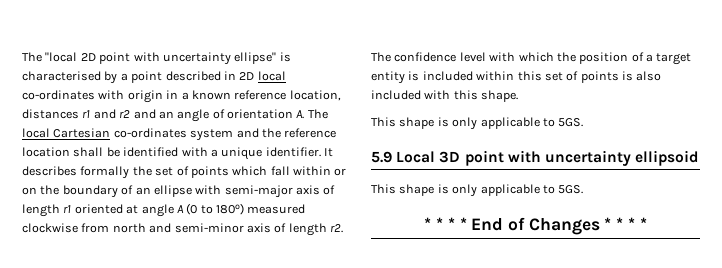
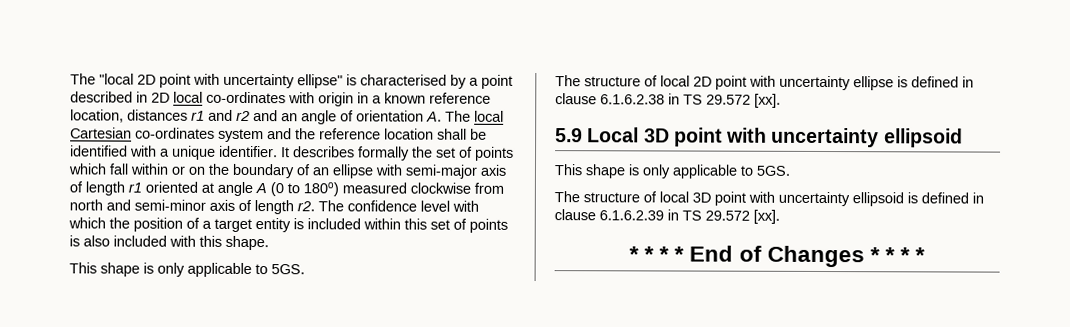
(584, 122) none -> [555,75,974,91] [555,93,781,108] // The structure of local 2D point with uncertainty ellipse is defined in clause 6.1.6.2.38 in TS 29.572 [xx].
(584, 189) none -> [554,191,984,207] [554,209,780,224] // The structure of local 3D point with uncertainty ellipsoid is defined in clause 6.1.6.2.39 in TS 29.572 [xx].

